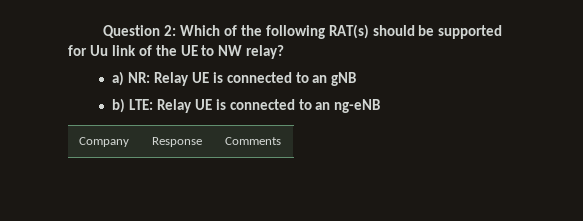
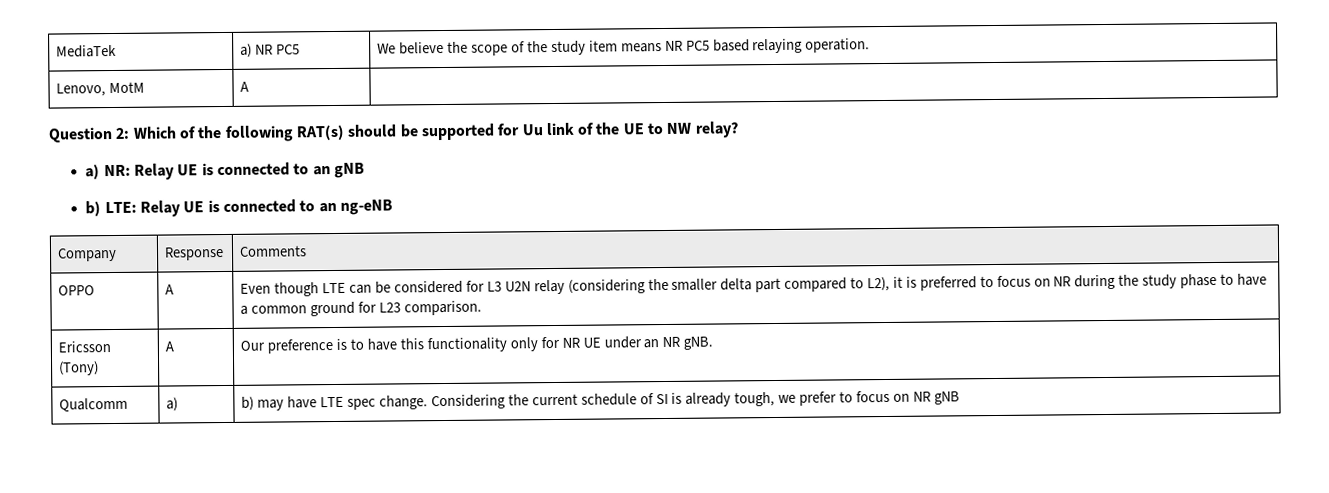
(103, 31) none -> [56,44,118,58] [240,43,301,58] [377,38,871,56] [56,81,146,97] [240,81,250,92] MediaTek | a) NR PC5 | We believe the scope of the study item means NR PC5 based relaying operation. // Lenovo, MotM | A | //
(282, 141) none -> [58,285,96,296] [165,284,175,295] [240,273,1267,297] [240,300,483,317] [58,341,112,353] [59,361,100,376] [165,341,175,352] [240,336,714,354] [59,397,129,413] [166,397,179,412] [241,390,960,411] // OPPO | A | Even though LTE can be considered for L3 U2N relay (considering the smaller delta part compared to L2), it is preferred to focus on NR during the study phase to have a common ground for L23 comparison. // Ericsson (Tony) | A | Our preference is to have this functionality only for NR UE under an NR gNB. // Qualcomm | a) | b) may have LTE spec change. Considering the current schedule of SI is already tough, we prefer to focus on NR gNB

